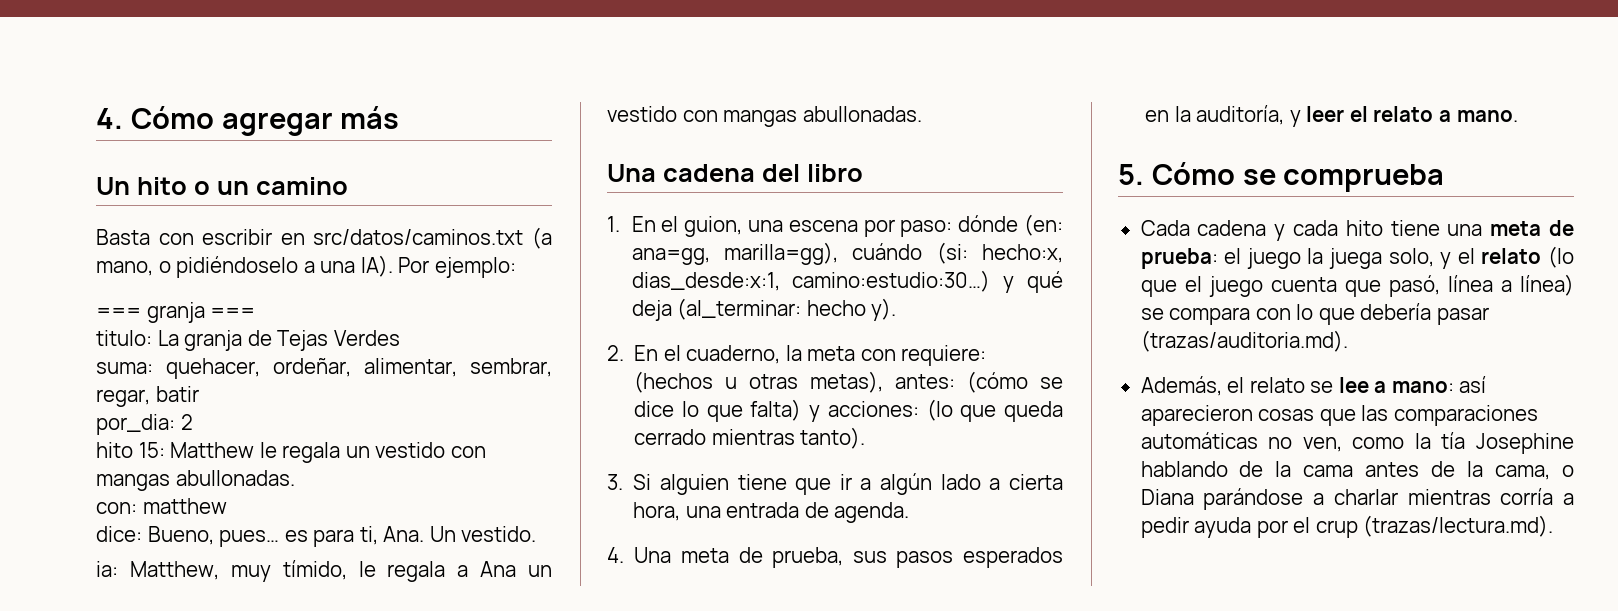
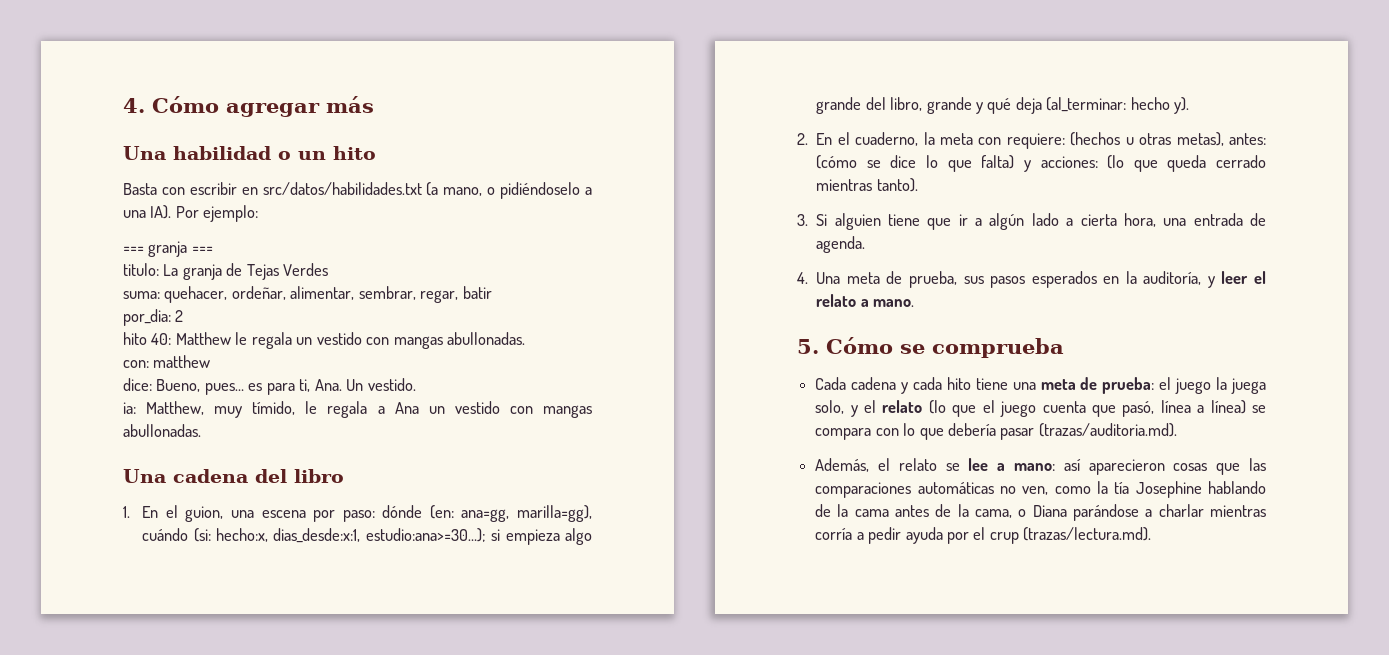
[96,177,187,195] Un hito -> [123,146,271,160] Una habilidad
[255,177,348,195] camino -> [333,146,376,160] hito
[313,229,524,245] src/datos/caminos.txt -> [262,182,422,195] src/datos/habilidades.txt
[138,442,165,458] 15: -> [151,333,172,345] 40:
[792,270,991,292] camino:estudio:30…) -> [365,528,592,545] [816,97,972,114] estudio:ana>=30…); si empieza algo grande del libro, grande

